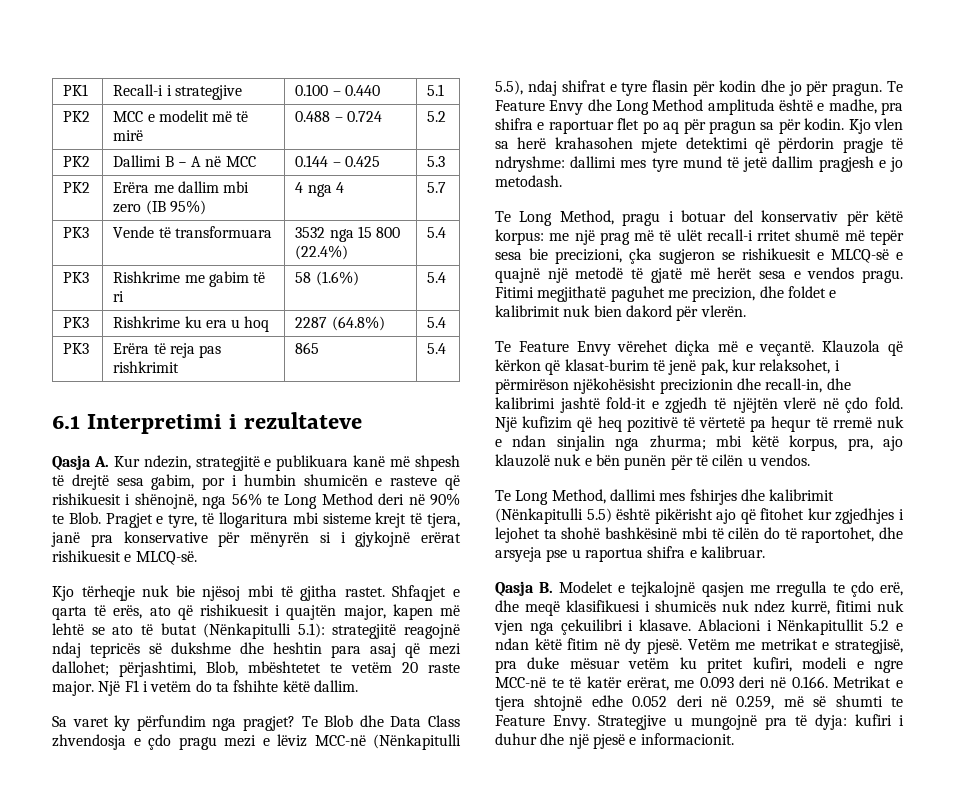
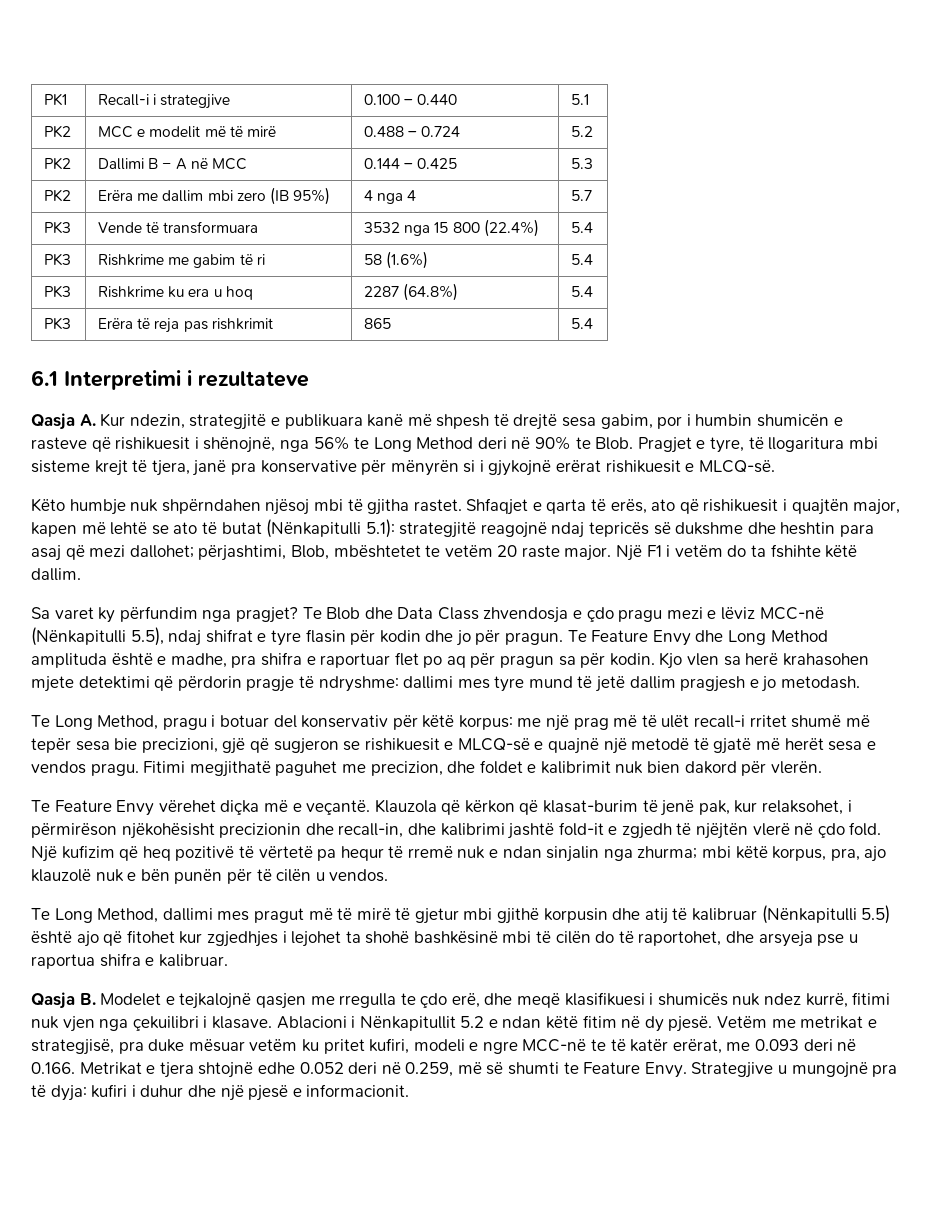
[52,585,195,601] Kjo tërheqje nuk bie -> [31,498,261,515] Këto humbje nuk shpërndahen
[629,248,652,264] çka -> [222,738,269,754] gjë që
[689,489,835,505] fshirjes dhe kalibrimit -> [253,908,758,924] pragut më të mirë të gjetur mbi gjithë korpusin dhe atij të kalibruar
[654,508,713,524] pikërisht -> (72, 937) none

